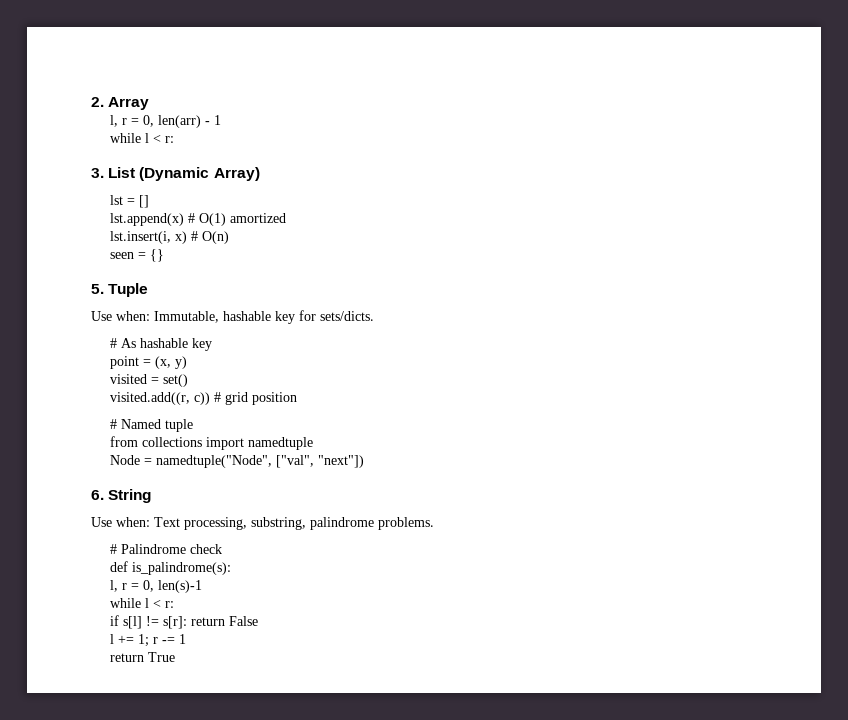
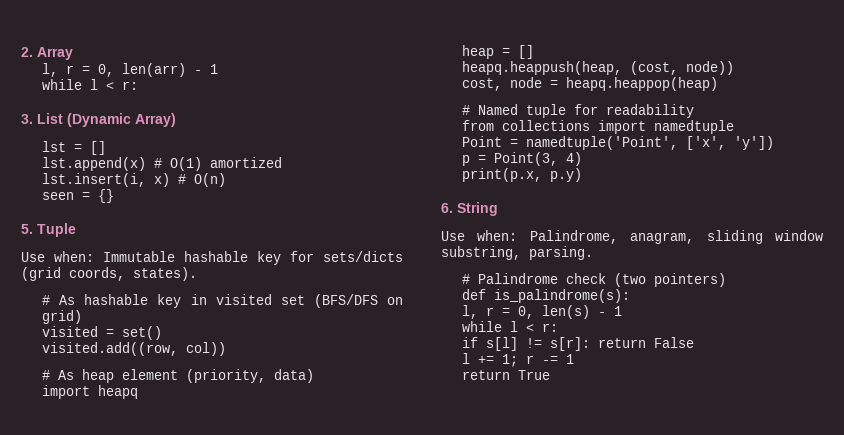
[154,311,219,323] Immutable, -> [103,251,175,262] Immutable
[320,311,374,321] sets/dicts. -> [323,251,403,262] [21,267,197,281] sets/dicts (grid coords, states).
[109,356,187,369] [109,374,188,387] [109,392,297,405] // point = (x, y) // visited = set() // visited.add((r, c)) # grid position -> [190,294,403,308] [42,310,83,324] [42,326,163,340] [42,342,227,356] [42,369,315,383] [42,385,139,399] [462,45,535,59] [462,61,735,75] [462,77,719,91] in visited set (BFS/DFS on grid) // visited = set() // visited.add((row, col)) // # As heap element (priority, data) // import heapq // heap = [] // heapq.heappush(heap, (cost, node)) // cost, node = heapq.heappop(heap)
(193, 425) none -> [574,104,695,118] for readability
[109,455,364,468] [91,489,152,503] [91,517,434,530] Node = namedtuple("Node", ["val", "next"]) // 6. String // Use when: Text processing, substring, palindrome problems. -> [462,136,775,150] [462,152,583,166] [462,168,583,182] [441,202,498,216] [441,230,823,244] [441,246,593,260] Point = namedtuple('Point', ['x', 'y']) // p = Point(3, 4) // print(p.x, p.y) // 6. String // Use when: Palindrome, anagram, sliding window substring, parsing.
(222, 549) none -> [614,273,727,287] (two pointers)
[157,580,202,593] len(s)-1 -> [542,305,623,319] len(s) - 1

